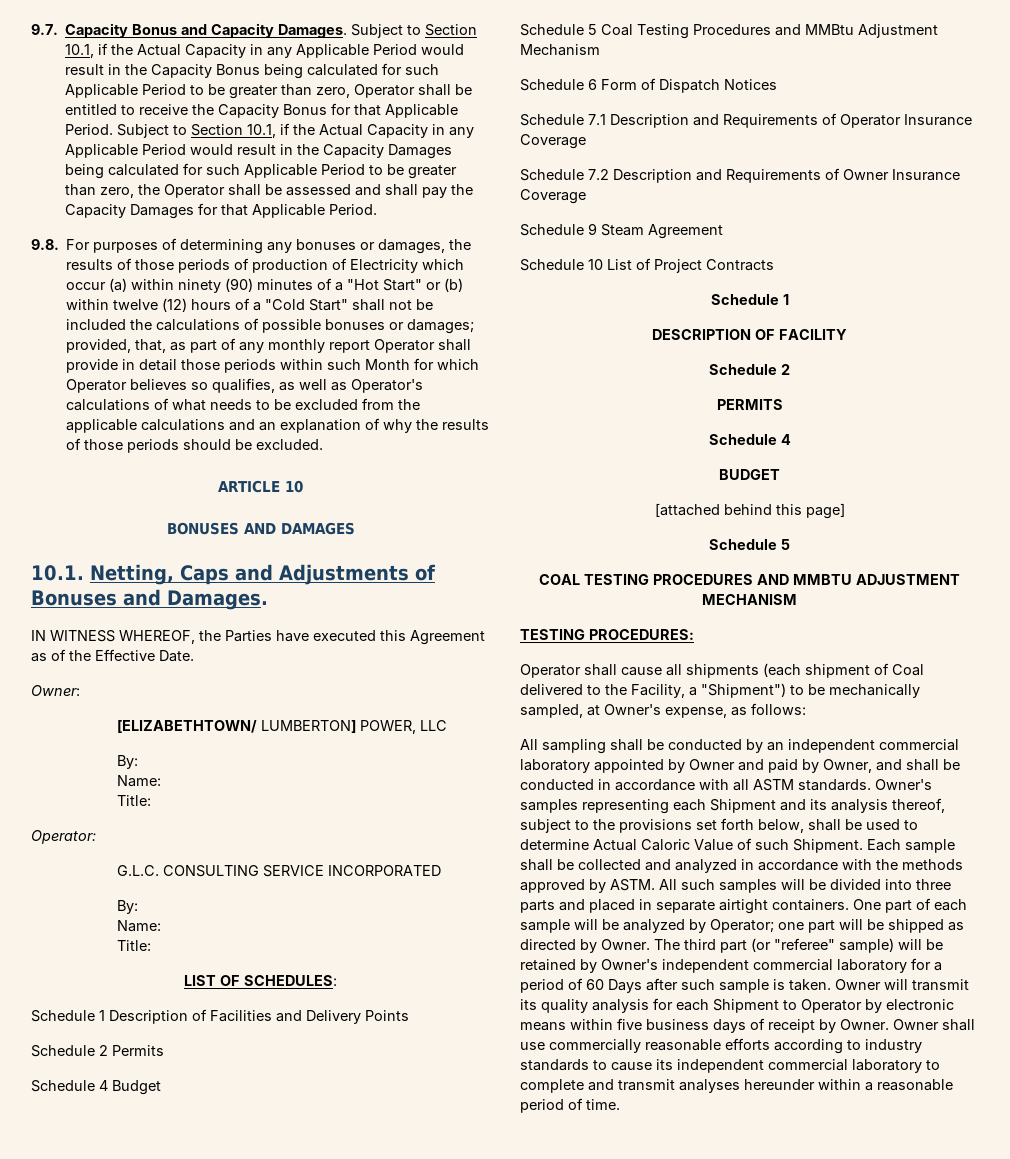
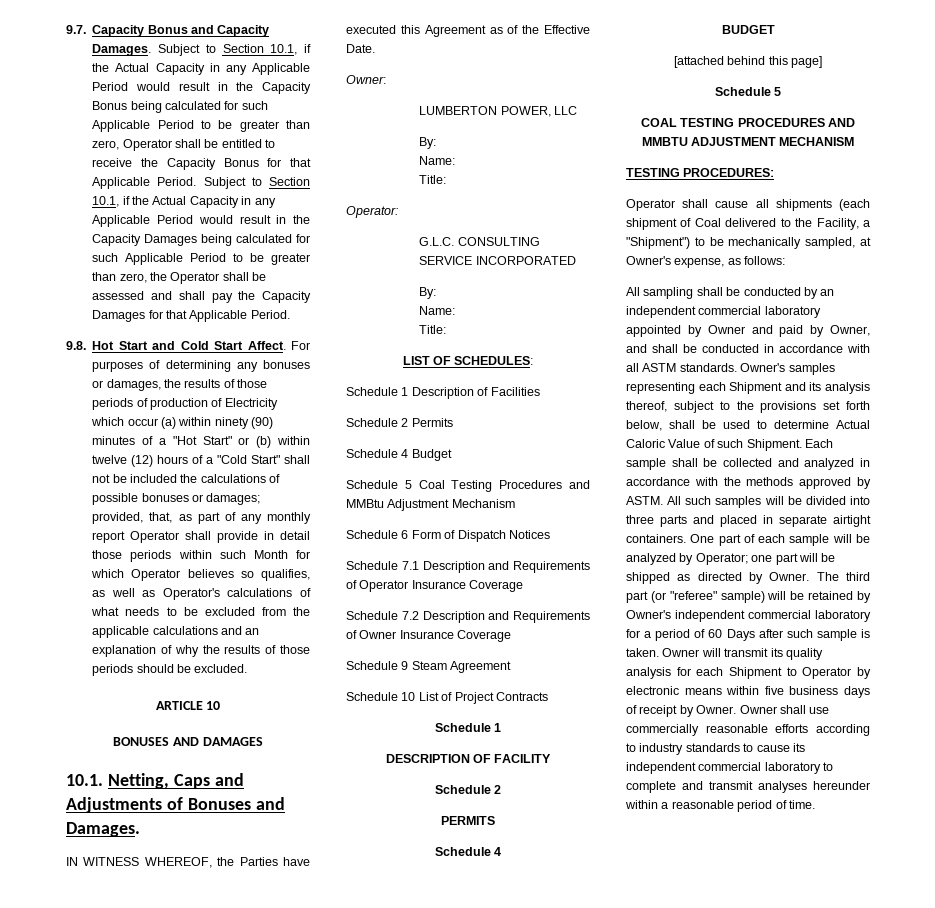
(59, 244) none -> [92,341,286,350] Hot Start and Cold Start Affect.
[116,720,356,733] [ELIZABETHTOWN/ LUMBERTON] -> [419,106,498,115] LUMBERTON
[276,1010,409,1024] and Delivery Points -> (540, 391) none

